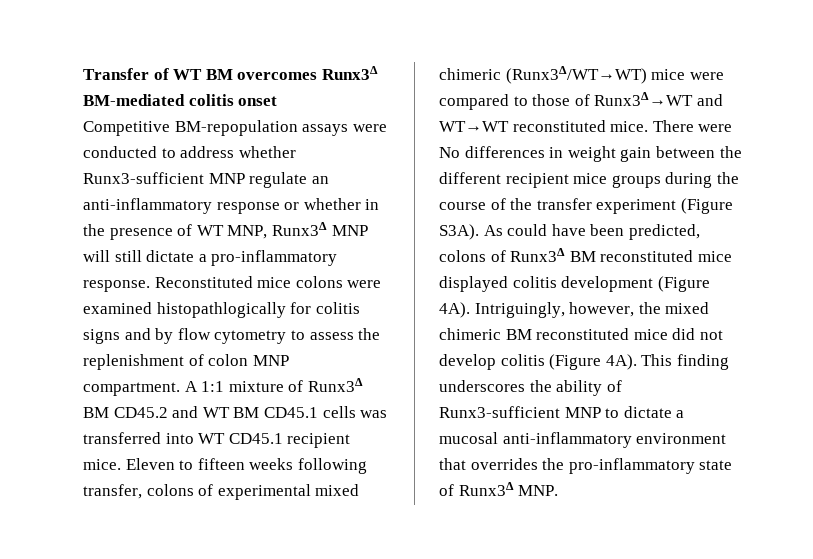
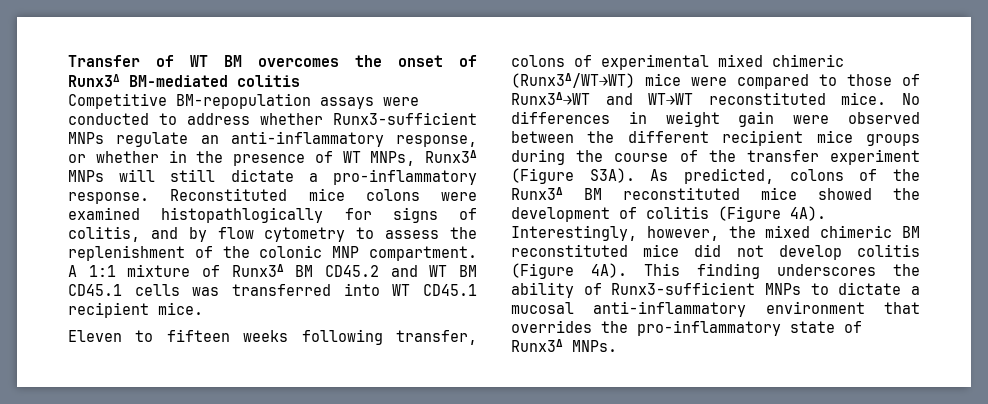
(318, 76) none -> [355,55,477,67] the onset of
[238,96,278,106] onset -> (300, 81) none
[208,173,245,184] MNP -> [68,132,104,144] MNPs
[216,202,280,214] response -> [396,135,477,147] response,
[227,222,368,239] MNP, Runx3Δ MNP -> [370,150,477,166] [68,170,104,182] MNPs, Runx3Δ MNPs
[315,302,360,314] [83,329,120,344] colitis signs -> [392,207,477,223] [68,226,140,242] signs of colitis,
[208,354,249,366] colon -> [222,245,323,258] the colonic
(121, 464) none -> (203, 308) //
[652,120,733,132] There were -> (887, 98) none
(652, 154) none -> [793,112,920,124] were observed
[507,224,625,236] could have been -> (669, 175) none
(506, 256) none -> [893,169,920,181] the
[439,276,710,292] [439,302,565,318] displayed colitis development (Figure 4A). Intriguingly, -> [818,188,920,200] [511,206,826,222] [511,225,637,241] showed the development of colitis (Figure 4A). Interestingly,
[564,407,601,418] MNP -> [765,283,801,295] MNPs
[518,485,559,496] MNP. -> [572,340,617,352] MNPs.

